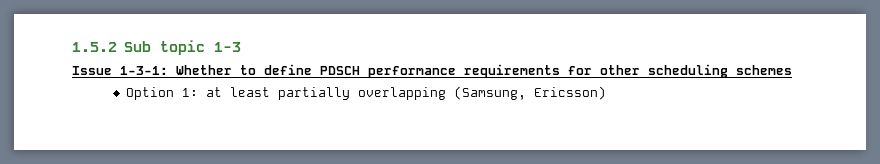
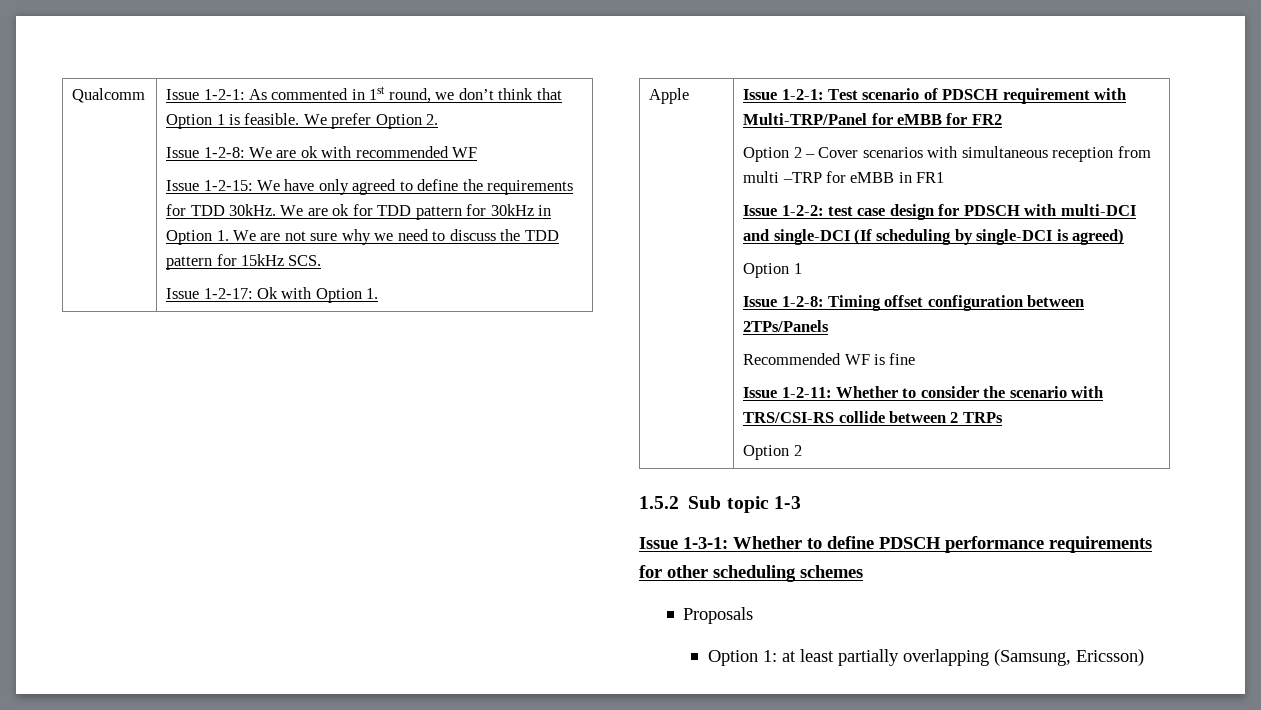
(72, 47) none -> [72,88,146,103] [166,86,562,103] [166,113,439,129] [166,146,478,158] [166,179,574,195] [166,204,552,220] [166,229,559,245] [166,254,322,270] [166,287,379,303] [649,88,690,104] [743,88,1127,104] [743,113,1002,125] [743,146,1151,162] [743,171,945,183] [743,204,1136,220] [743,229,1125,245] [743,263,802,278] [743,295,1085,311] [743,320,830,332] [743,353,916,365] [743,386,1104,398] [743,411,1003,423] [743,445,802,460] Qualcomm | Issue 1-2-1: As commented in 1st round, we don’t think that Option 1 is feasible. We prefer Option 2. // Issue 1-2-8: We are ok with recommended WF // Issue 1-2-15: We have only agreed to define the requirements for TDD 30kHz. We are ok for TDD pattern for 30kHz in Option 1. We are not sure why we need to discuss the TDD pattern for 15kHz SCS. // Issue 1-2-17: Ok with Option 1. // Apple | Issue 1-2-1: Test scenario of PDSCH requirement with Multi-TRP/Panel for eMBB for FR2 // Option 2 – Cover scenarios with simultaneous reception from multi –TRP for eMBB in FR1 // Issue 1-2-2: test case design for PDSCH with multi-DCI and single-DCI (If scheduling by single-DCI is agreed) // Option 1 // Issue 1-2-8: Timing offset configuration between 2TPs/Panels // Recommended WF is fine // Issue 1-2-11: Whether to consider the scenario with TRS/CSI-RS collide between 2 TRPs // Option 2 //
(792, 70) none -> [683,607,754,624] // Proposals

